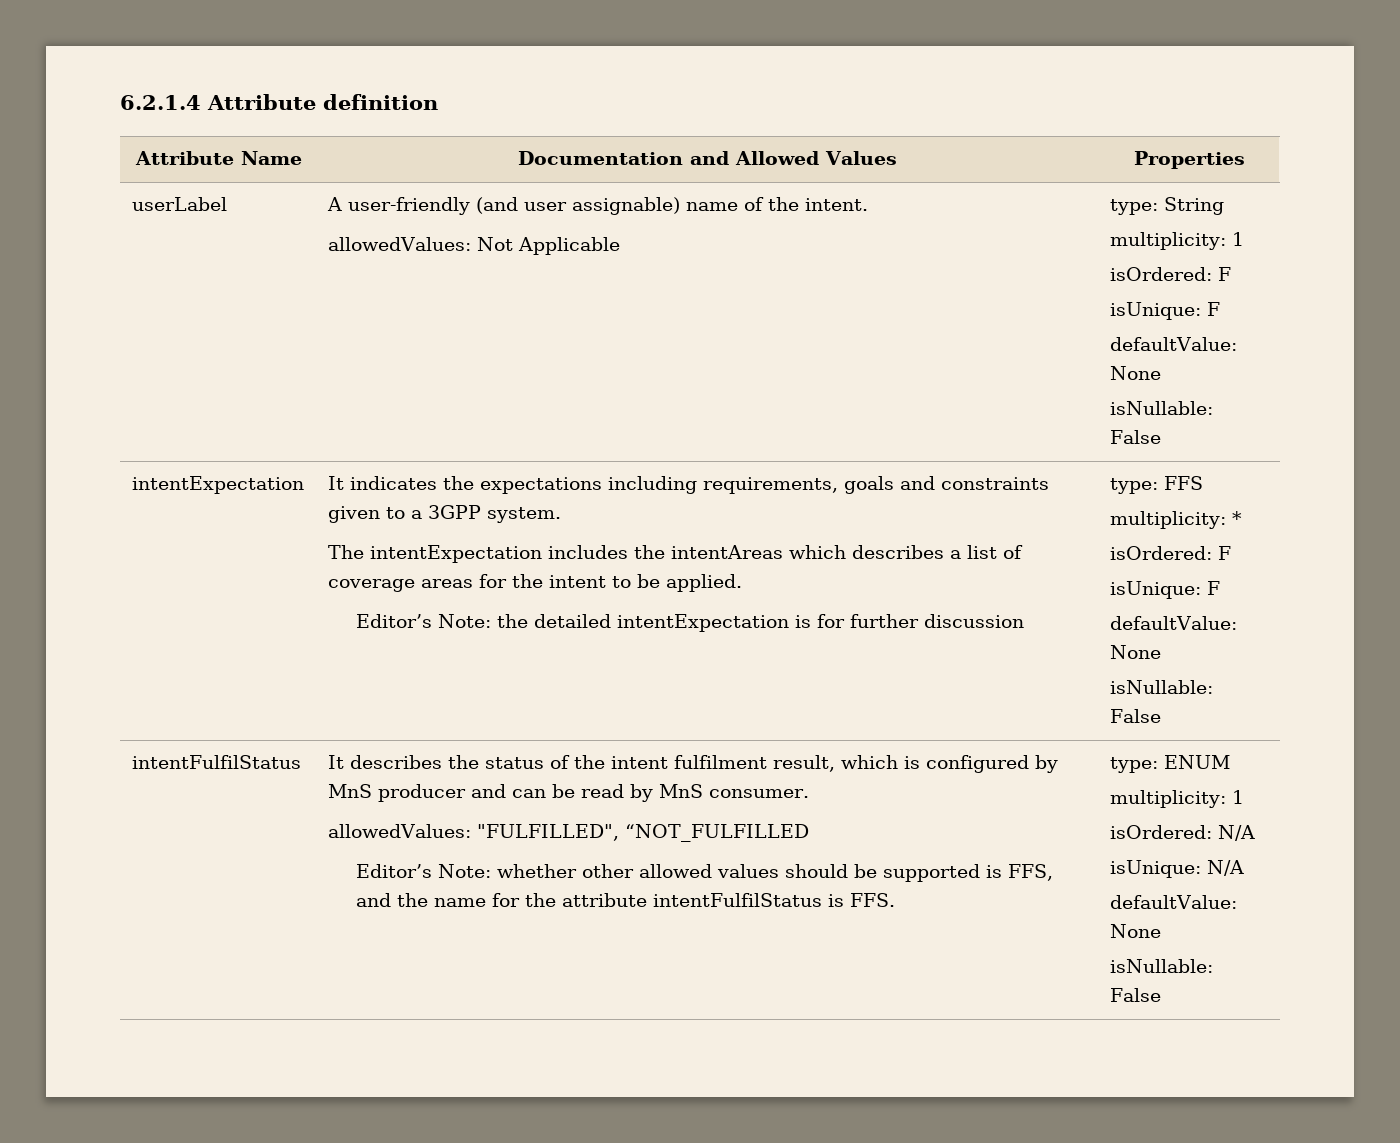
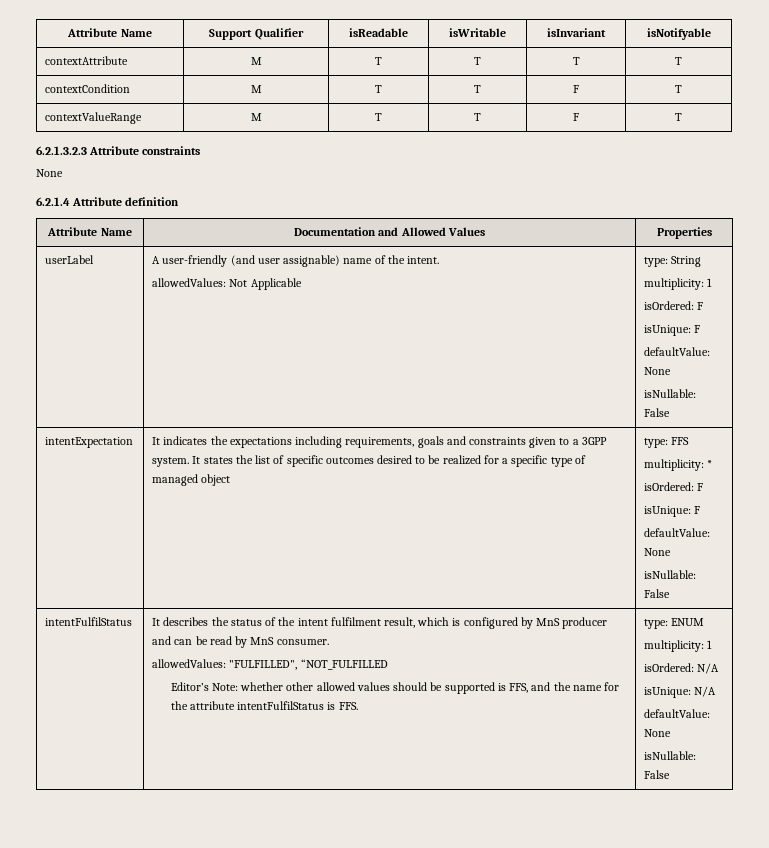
(120, 102) none -> [67,28,152,37] [209,28,304,40] [349,28,408,37] [449,28,506,37] [547,28,606,37] [646,28,711,40] [45,56,129,65] [250,57,262,65] [375,57,382,65] [474,57,481,65] [572,57,580,65] [675,57,682,65] [45,84,131,93] [250,85,262,93] [375,85,382,93] [474,85,481,93] [573,85,579,93] [675,85,682,93] [45,112,143,124] [250,113,262,121] [375,113,382,121] [474,113,481,121] [573,113,579,121] [675,113,682,121] [36,146,201,155] [36,169,63,177] Attribute Name | Support Qualifier | isReadable | isWritable | isInvariant | isNotifyable // contextAttribute | M | T | T | T | T // contextCondition | M | T | T | F | T // contextValueRange | M | T | T | F | T // 6.2.1.3.2.3 Attribute constraints // None //
[327,545,1023,563] [327,574,742,592] [356,614,1025,632] // The intentExpectation includes the intentAreas which describes a list of coverage areas for the intent to be applied. // Editor’s Note: the detailed intentExpectation is for further discussion -> [192,455,586,467] [152,474,231,486] It states the list of specific outcomes desired to be realized for a specific type of managed object

